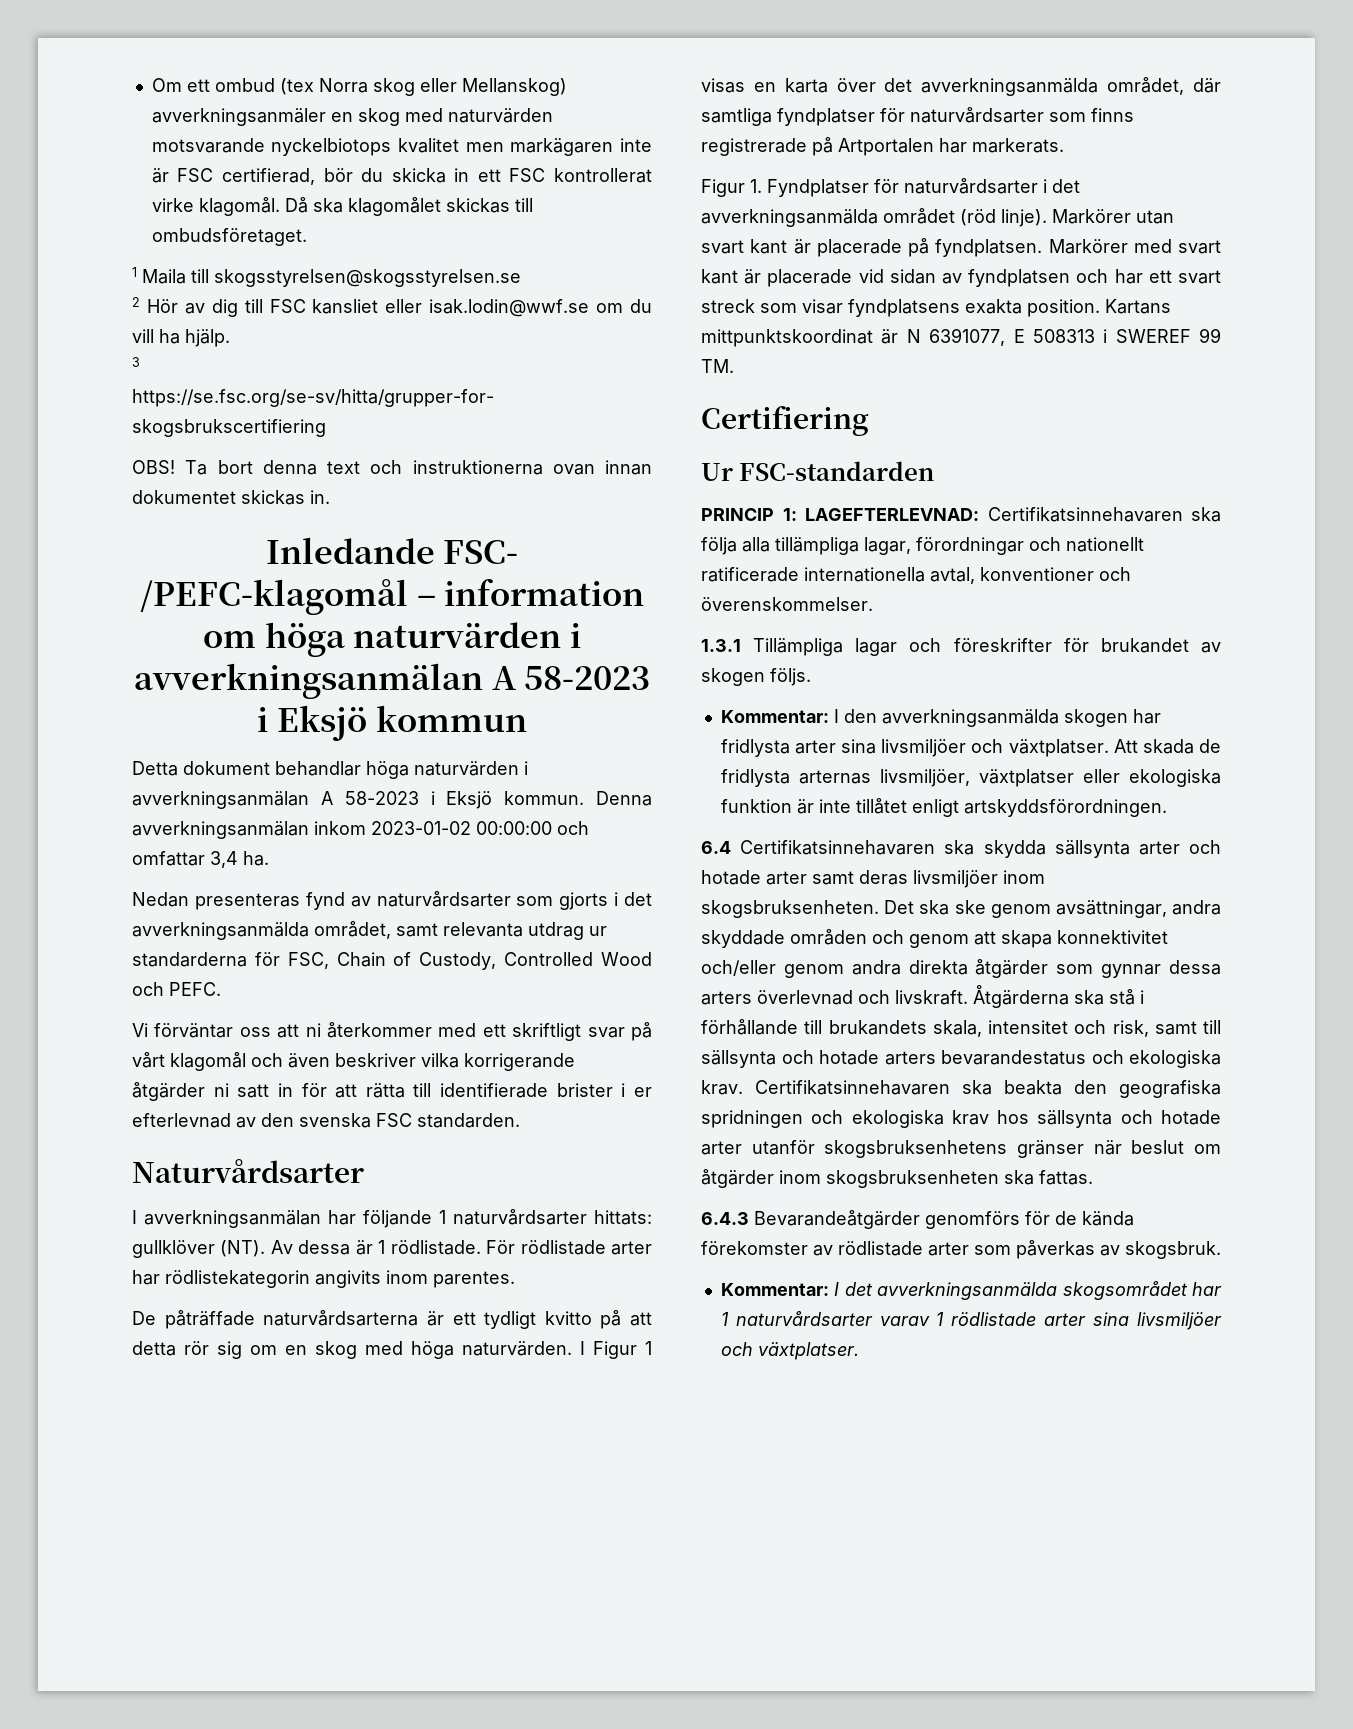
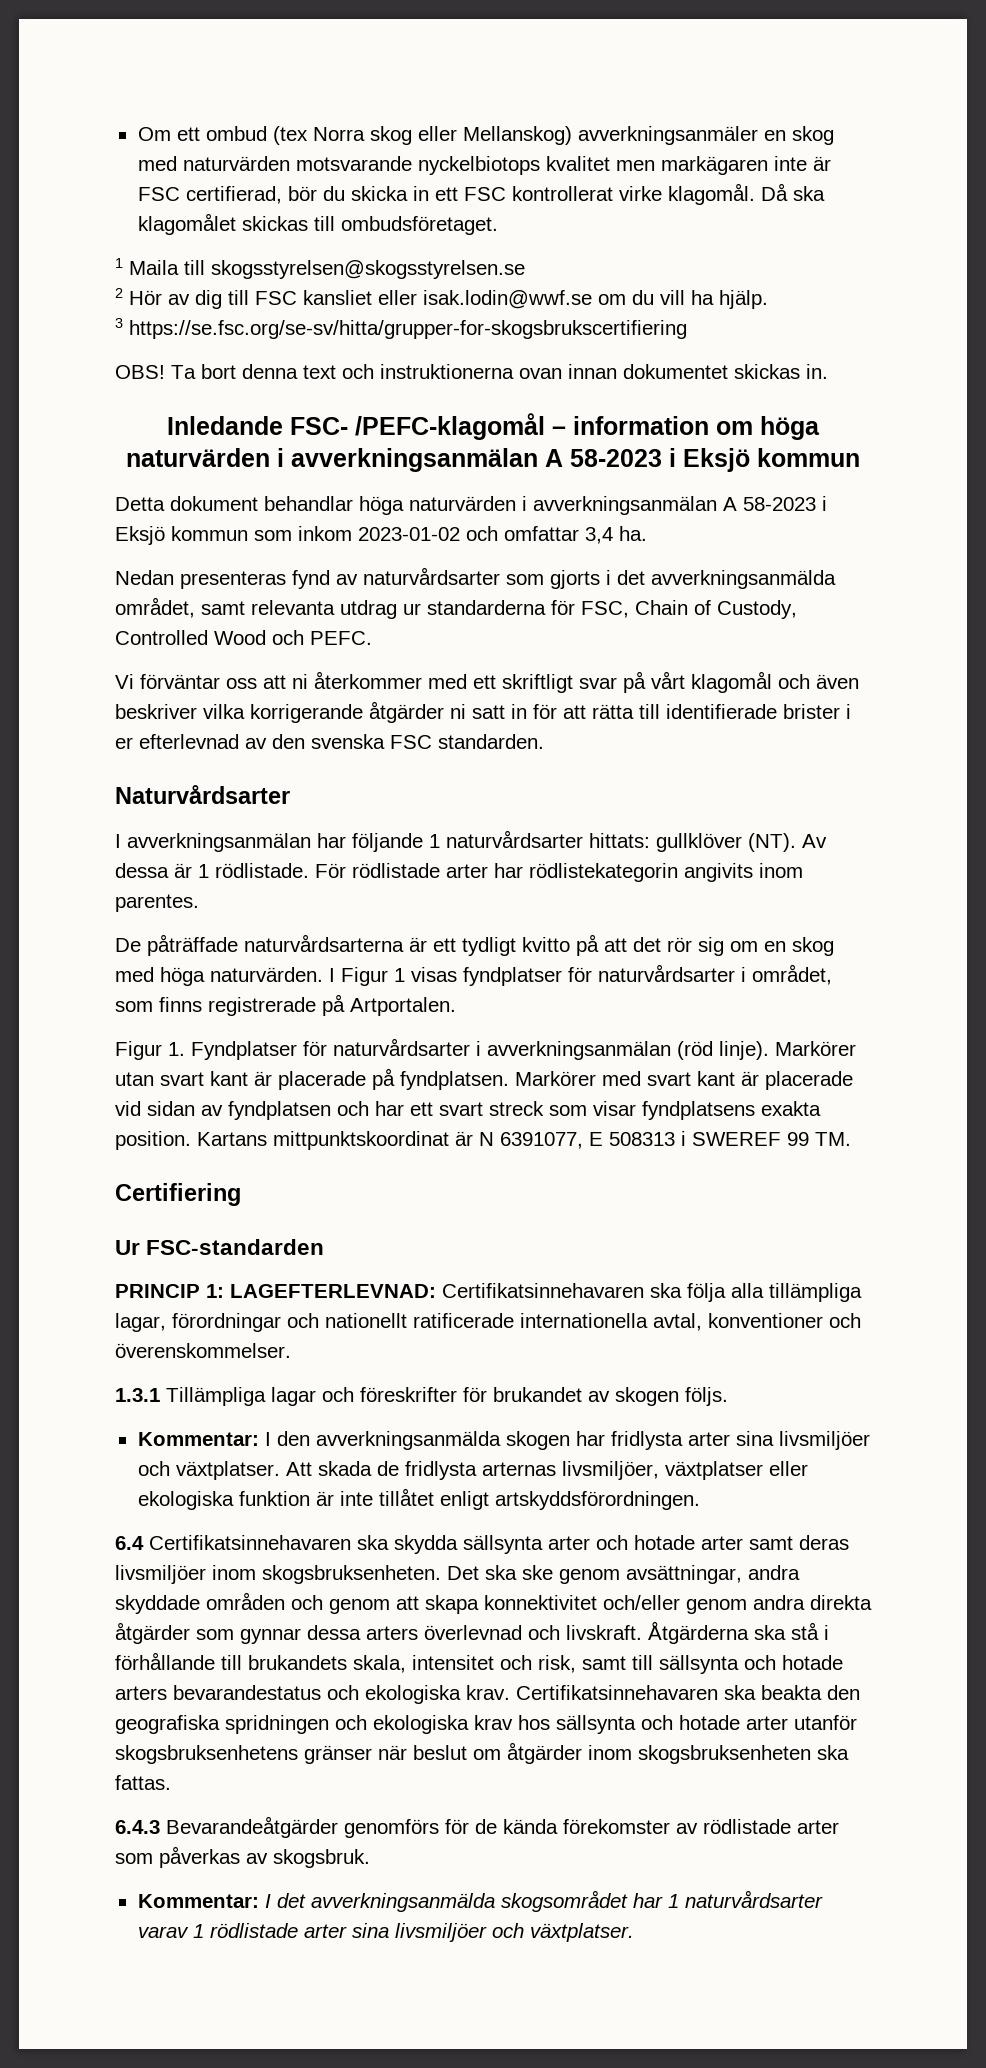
[504,791,652,806] [132,821,309,839] kommun. Denna avverkningsanmälan -> [171,526,292,541] kommun som
[476,821,552,835] 00:00:00 -> (460, 534) none
[132,1341,176,1356] detta -> [633,937,661,952] det
[753,77,1221,96] [701,108,772,126] en karta över det avverkningsanmälda området, där samtliga -> (457, 974) none
(1044, 115) none -> [741,964,832,985] i området,
[838,138,1064,156] Artportalen har markerats. -> [350,997,456,1016] Artportalen.
[1052,179,1080,193] [701,208,955,227] det avverkningsanmälda området -> [487,1041,671,1060] avverkningsanmälan

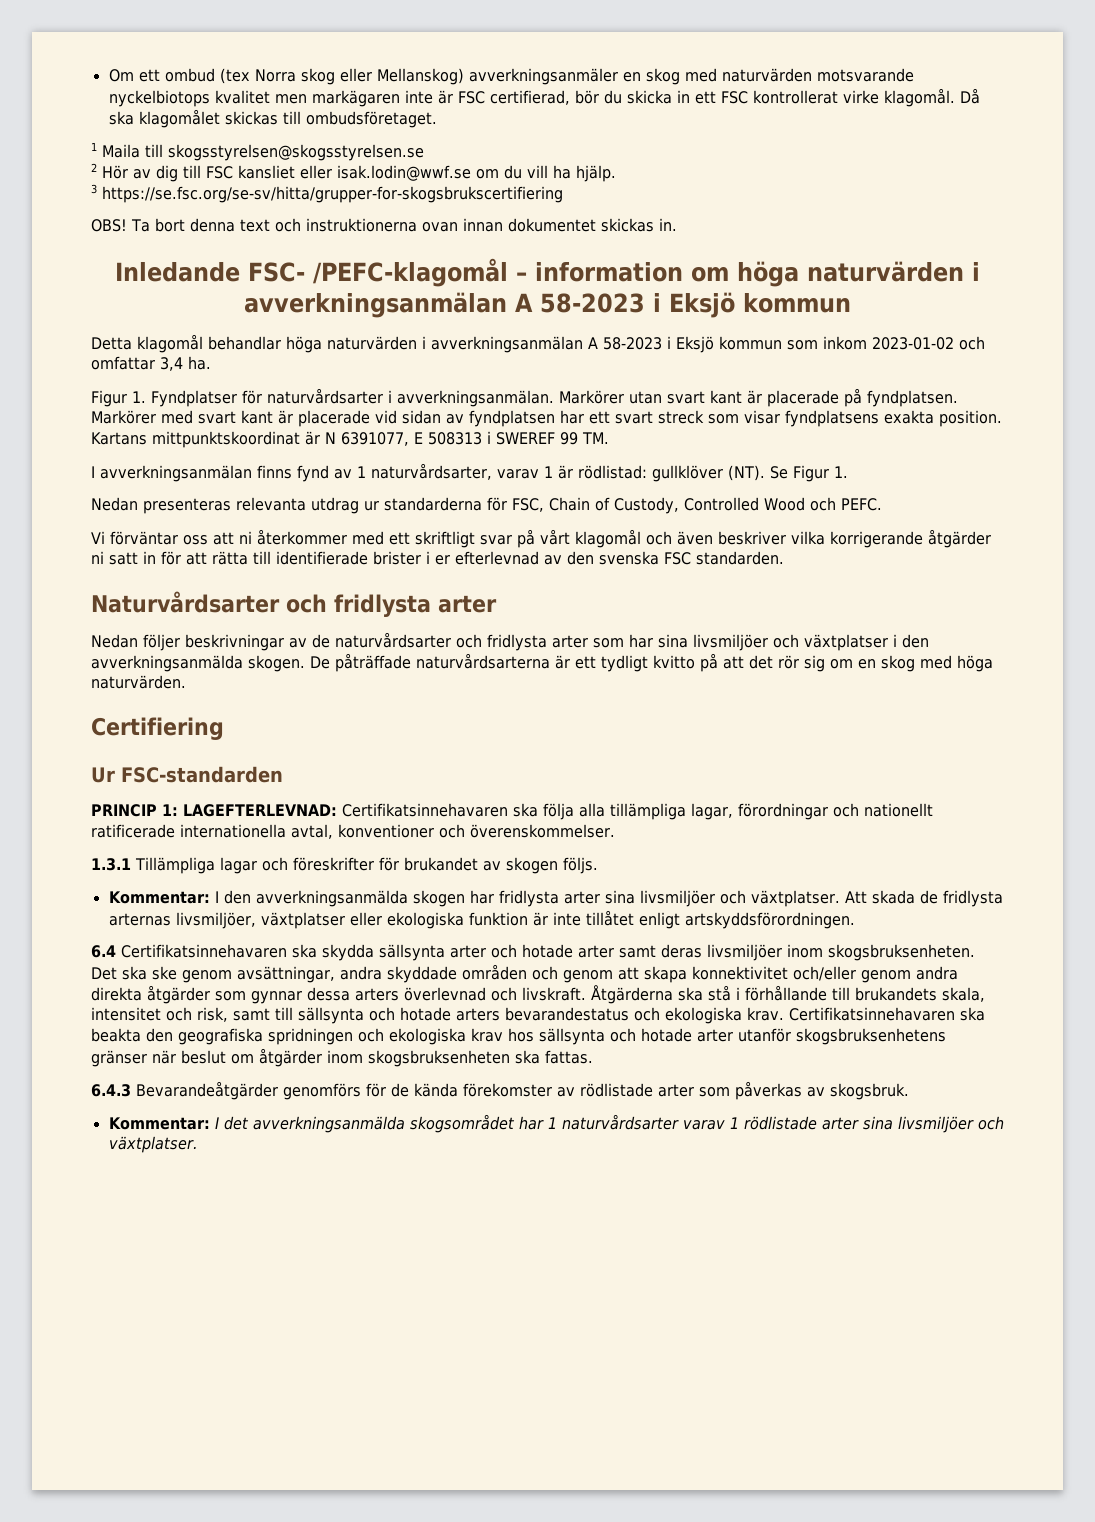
[170,496,258,511] dokument -> [137,334,203,353] klagomål
[115,567,836,589] [115,597,245,618] Nedan presenteras fynd av naturvårdsarter som gjorts i det avverkningsanmälda området, samt -> [91,388,958,407] [91,410,1002,427] [91,431,609,448] [91,463,848,482] [91,497,231,514] Figur 1. Fyndplatser för naturvårdsarter i avverkningsanmälan. Markörer utan svart kant är placerade på fyndplatsen. Markörer med svart kant är placerade vid sidan av fyndplatsen har ett svart streck som visar fyndplatsens exakta position. Kartans mittpunktskoordinat är N 6391077, E 508313 i SWEREF 99 TM. // I avverkningsanmälan finns fynd av 1 naturvårdsarter, varav 1 är rödlistad: gullklöver (NT). Se Figur 1. // Nedan presenteras
[115,830,827,852] [115,863,803,882] [115,894,199,912] // I avverkningsanmälan har följande 1 naturvårdsarter hittats: gullklöver (NT). Av dessa är 1 rödlistade. För rödlistade arter har rödlistekategorin angivits inom parentes. // -> [286,594,497,617] [91,632,929,651] [91,655,305,672] och fridlysta arter // Nedan följer beskrivningar av de naturvårdsarter och fridlysta arter som har sina livsmiljöer och växtplatser i den avverkningsanmälda skogen.
[329,964,832,986] [115,994,456,1016] [115,1038,856,1060] [115,1068,853,1090] [115,1101,821,1120] [115,1131,851,1150] I Figur 1 visas fyndplatser för naturvårdsarter i området, som finns registrerade på Artportalen. // Figur 1. Fyndplatser för naturvårdsarter i avverkningsanmälan (röd linje). Markörer utan svart kant är placerade på fyndplatsen. Markörer med svart kant är placerade vid sidan av fyndplatsen och har ett svart streck som visar fyndplatsens exakta position. Kartans mittpunktskoordinat är N 6391077, E 508313 i SWEREF 99 TM. -> (186, 682) none

